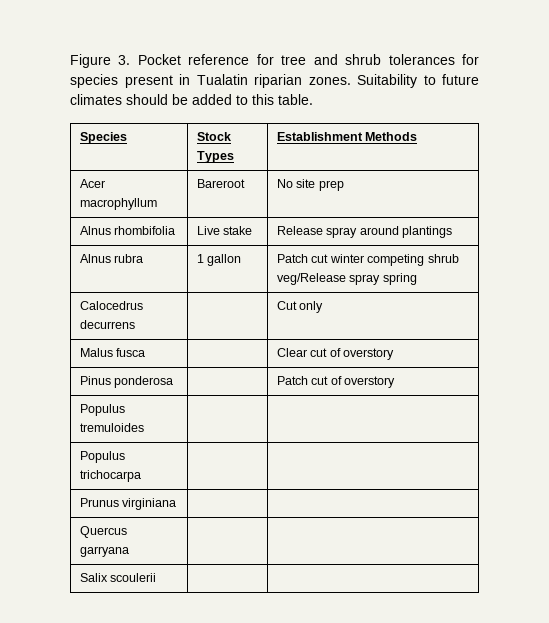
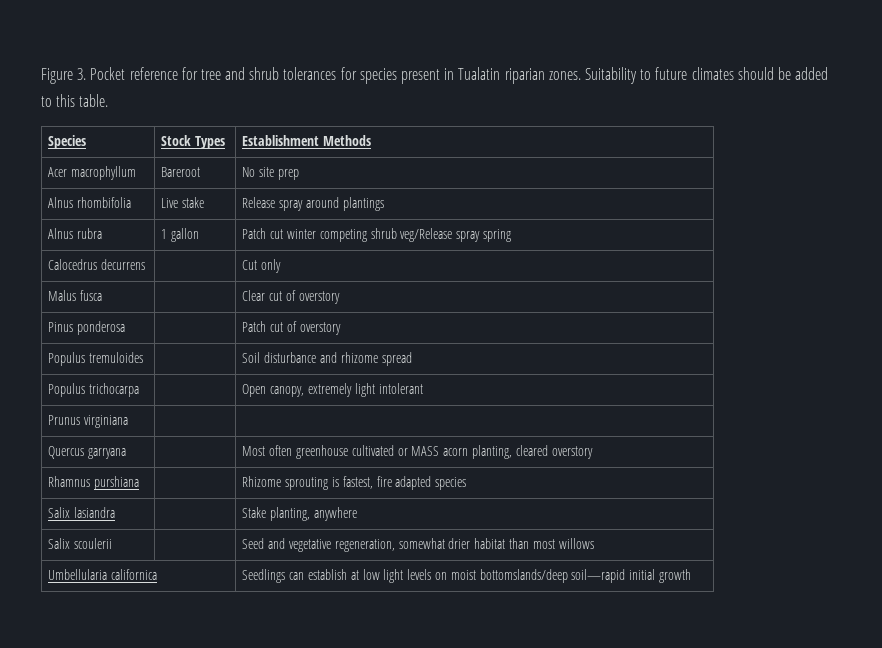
[80,451,126,463] [80,470,142,482] [80,498,177,510] [80,526,128,538] [80,546,130,557] [80,573,157,582] // Populus trichocarpa | | // Prunus virginiana | | // Quercus garryana | | // Salix scoulerii | | -> [242,352,412,366] [48,383,140,397] [242,383,423,397] [48,415,129,428] [48,446,127,459] [242,445,593,459] [48,476,140,490] [242,476,467,490] [48,507,116,518] [242,507,358,521] [48,538,113,549] [242,538,594,552] [48,569,158,580] [242,569,691,583] Soil disturbance and rhizome spread // Populus trichocarpa | | Open canopy, extremely light intolerant // Prunus virginiana | | // Quercus garryana | | Most often greenhouse cultivated or MASS acorn planting, cleared overstory // Rhamnus purshiana | | Rhizome sprouting is fastest, fire adapted species // Salix lasiandra | | Stake planting, anywhere // Salix scoulerii | | Seed and vegetative regeneration, somewhat drier habitat than most willows // Umbellularia californica | Seedlings can establish at low light levels on moist bottomslands/deep soil—rapid initial growth

